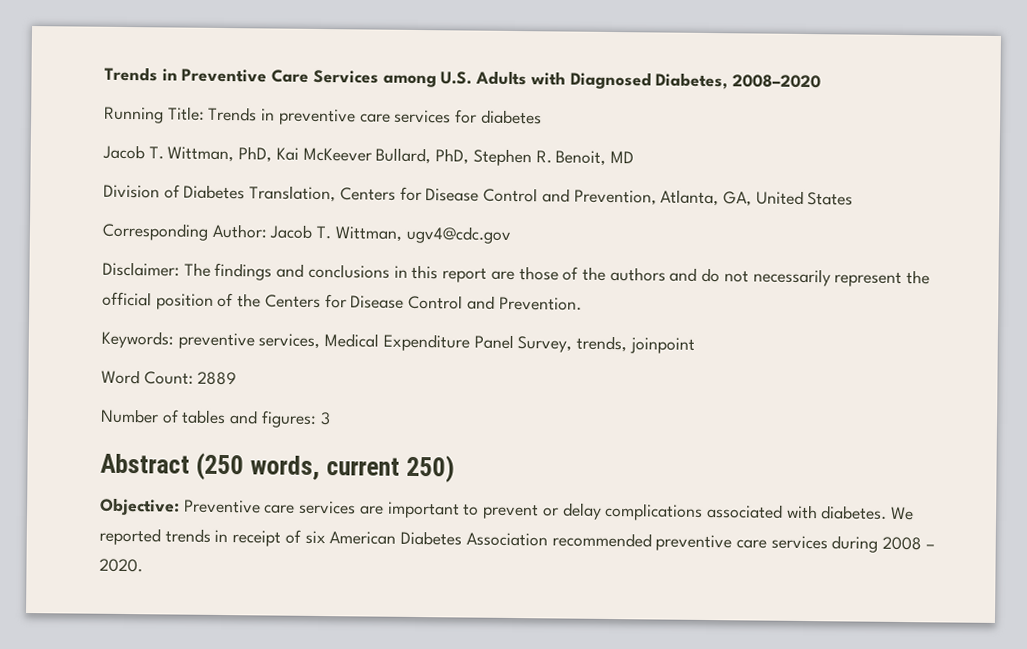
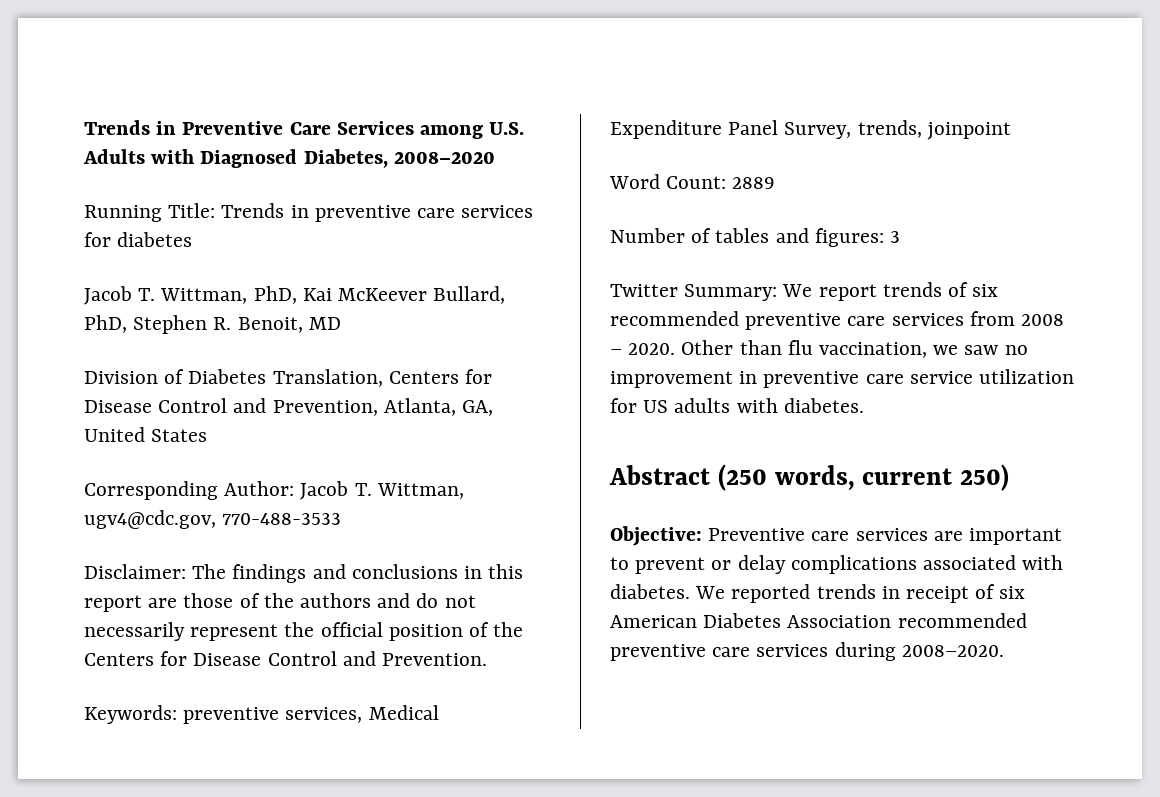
[405,225,512,244] ugv4@cdc.gov -> [84,510,342,529] ugv4@cdc.gov, 770-488-3533
(331, 419) none -> [610,282,999,301] [610,311,1065,330] [610,340,1028,358] [610,369,1075,388] [610,398,864,413] // Twitter Summary: We report trends of six recommended preventive care services from 2008 – 2020. Other than flu vaccination, we saw no improvement in preventive care service utilization for US adults with diabetes.
[882,536,935,551] [99,558,143,573] 2008 – 2020. -> [901,645,1004,657] 2008–2020.

